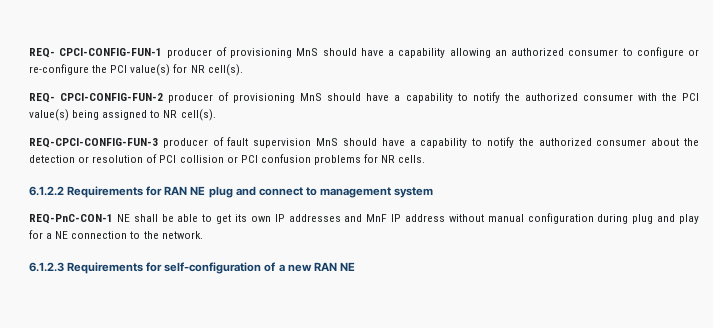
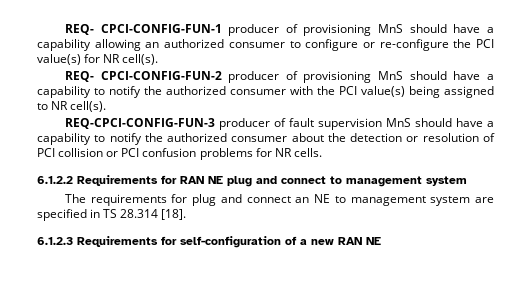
[29,213,699,224] [29,230,203,239] REQ-PnC-CON-1 NE shall be able to get its own IP addresses and MnF IP address without manual configuration during plug and play for a NE connection to the network. -> [64,194,495,206] [37,209,187,221] The requirements for plug and connect an NE to management system are specified in TS 28.314 [18].

